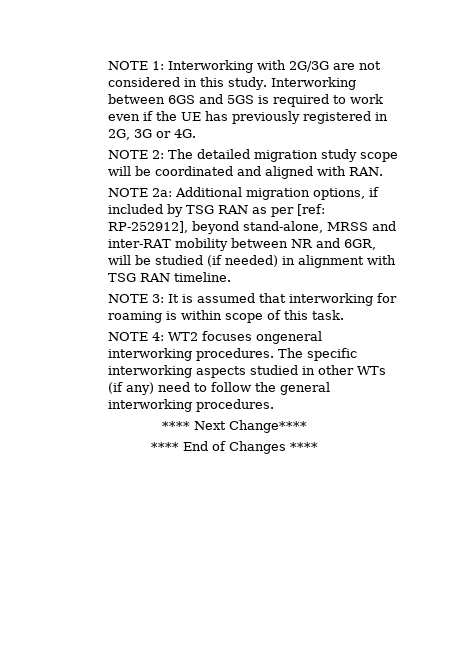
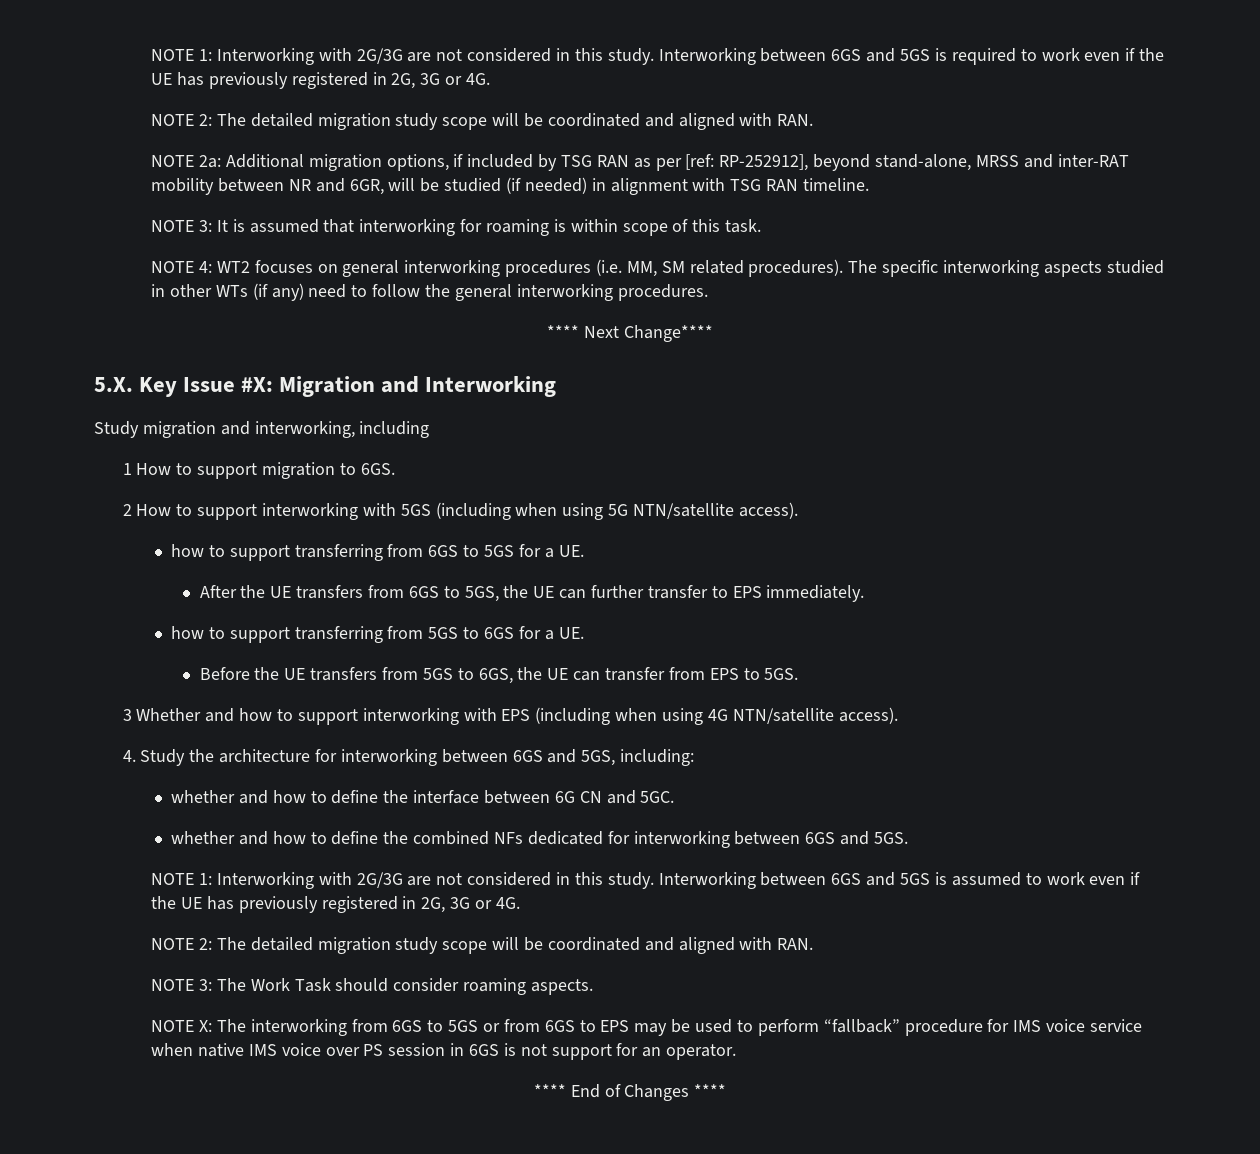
[255,331,322,344] [107,348,274,361] ongeneral interworking procedures. -> [317,259,844,277] on general interworking procedures (i.e. MM, SM related procedures).
(307, 426) none -> [94,376,557,397] [94,421,430,438] [122,462,395,479] [122,502,798,520] [170,544,584,561] [199,585,865,602] [170,626,584,643] [199,667,799,684] [122,707,898,725] [122,749,695,766] [170,790,675,804] [170,831,908,848] [151,872,1141,889] [151,896,520,913] [151,937,814,954] [151,978,594,995] [151,1019,1142,1036] [151,1043,737,1060] // 5.X. Key Issue #X: Migration and Interworking // Study migration and interworking, including // 1 How to support migration to 6GS. // 2 How to support interworking with 5GS (including when using 5G NTN/satellite access). // how to support transferring from 6GS to 5GS for a UE. // After the UE transfers from 6GS to 5GS, the UE can further transfer to EPS immediately. // how to support transferring from 5GS to 6GS for a UE. // Before the UE transfers from 5GS to 6GS, the UE can transfer from EPS to 5GS. // 3 Whether and how to support interworking with EPS (including when using 4G NTN/satellite access). // 4. Study the architecture for interworking between 6GS and 5GS, including: // whether and how to define the interface between 6G CN and 5GC. // whether and how to define the combined NFs dedicated for interworking between 6GS and 5GS. // NOTE 1: Interworking with 2G/3G are not considered in this study. Interworking between 6GS and 5GS is assumed to work even if the UE has previously registered in 2G, 3G or 4G. // NOTE 2: The detailed migration study scope will be coordinated and aligned with RAN. // NOTE 3: The Work Task should consider roaming aspects. // NOTE X: The interworking from 6GS to 5GS or from 6GS to EPS may be used to perform “fallback” procedure for IMS voice service when native IMS voice over PS session in 6GS is not support for an operator.

